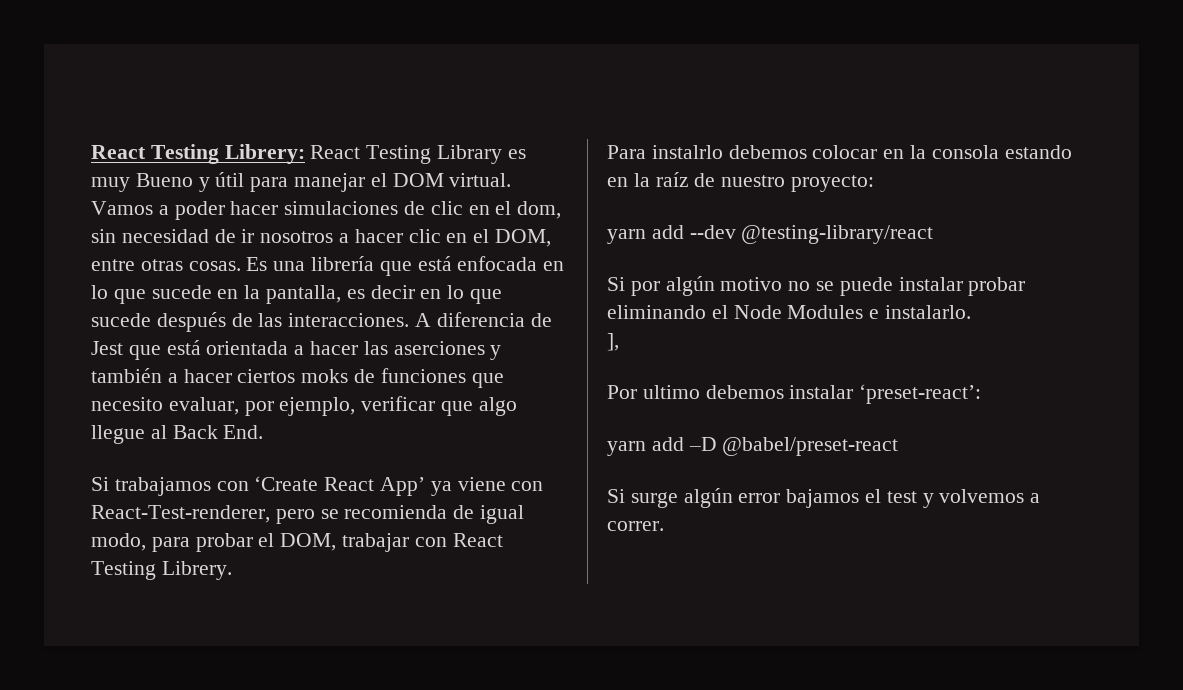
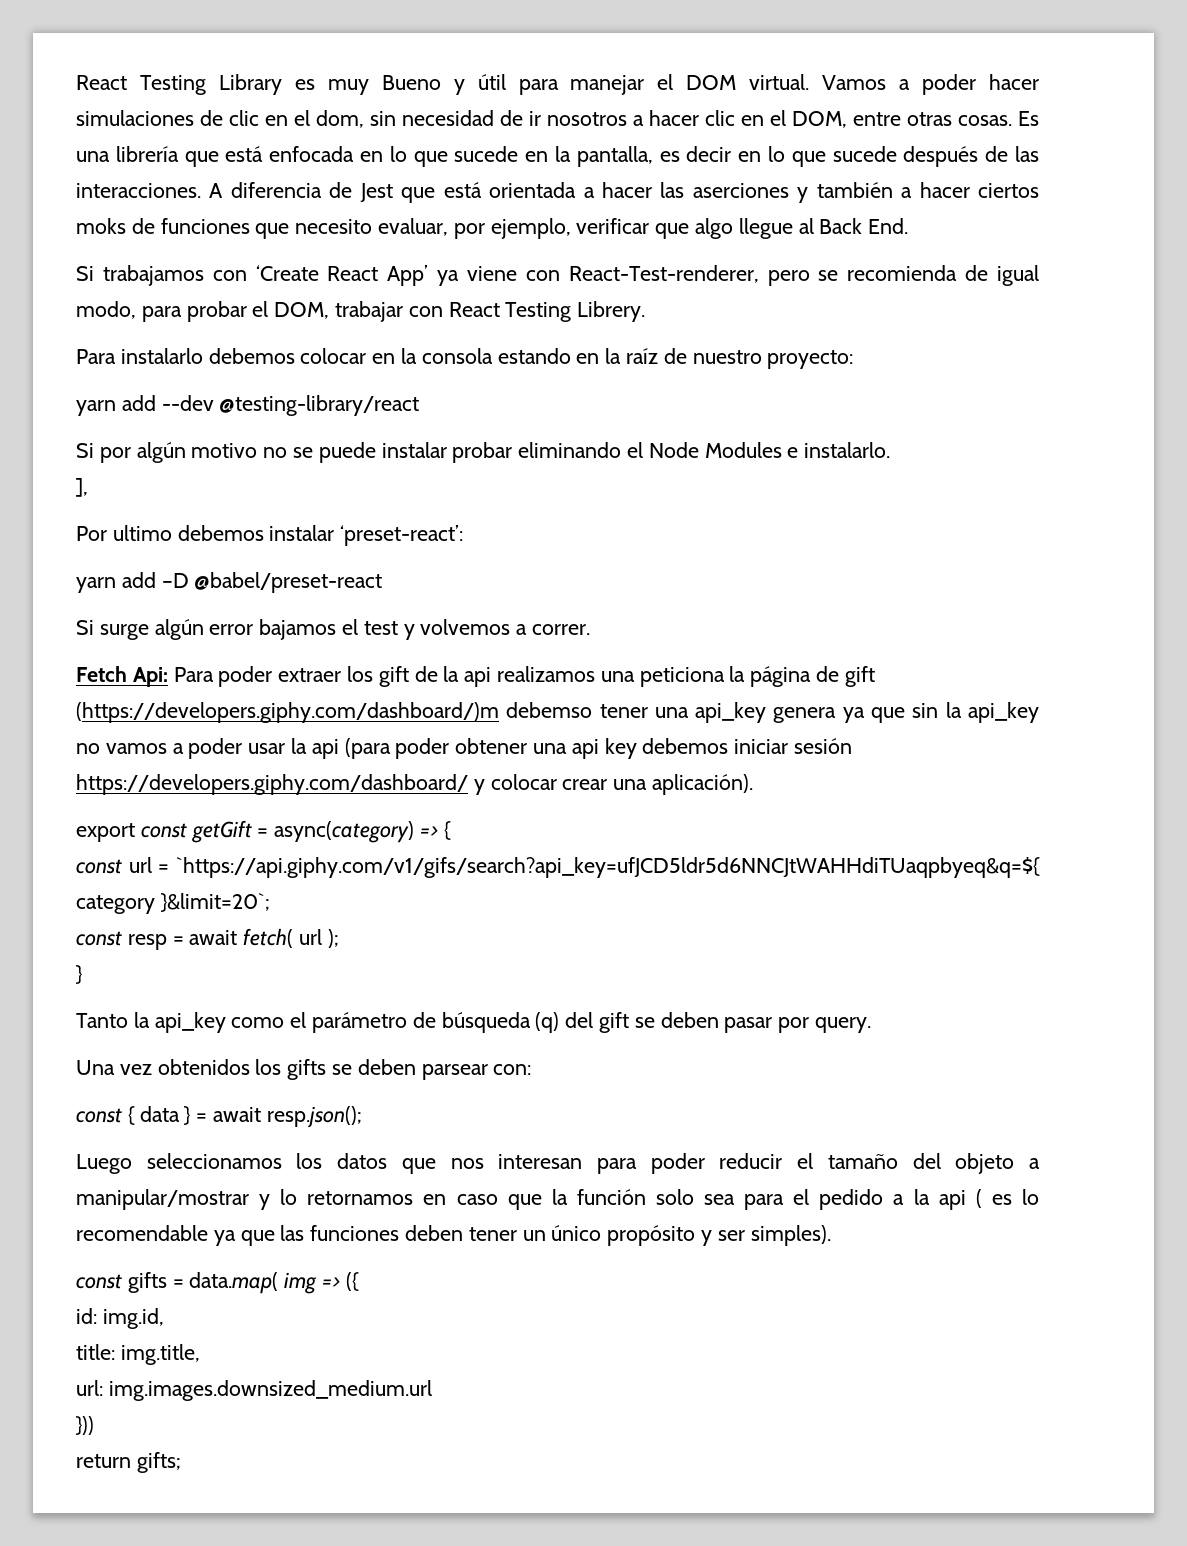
[91,144,432,164] React Testing Librery: React Testing -> [76,75,206,95] React Testing
[651,145,723,159] instalrlo -> [120,348,203,364] instalarlo
(664, 526) none -> [76,666,875,687] [76,702,1040,723] [76,738,853,759] [76,774,753,795] [76,820,451,843] [76,857,1041,878] [76,893,270,914] [76,928,339,950] [76,965,83,984] [76,1012,872,1033] [76,1059,532,1080] [76,1106,362,1128] [76,1153,1040,1174] [76,1189,1040,1210] [76,1225,831,1246] [76,1272,359,1294] [76,1308,164,1329] [76,1344,200,1365] [76,1380,432,1401] [76,1416,94,1435] [76,1452,181,1473] // Fetch Api: Para poder extraer los gift de la api realizamos una peticiona la página de gift (https://developers.giphy.com/dashboard/)m debemso tener una api_key genera ya que sin la api_key no vamos a poder usar la api (para poder obtener una api key debemos iniciar sesión https://developers.giphy.com/dashboard/ y colocar crear una aplicación). // export const getGift = async(category) => { // const url = `https://api.giphy.com/v1/gifs/search?api_key=ufJCD5ldr5d6NNCJtWAHHdiTUaqpbyeq&q=${ category }&limit=20`; // const resp = await fetch( url ); // } // Tanto la api_key como el parámetro de búsqueda (q) del gift se deben pasar por query. // Una vez obtenidos los gifts se deben parsear con: // const { data } = await resp.json(); // Luego seleccionamos los datos que nos interesan para poder reducir el tamaño del objeto a manipular/mostrar y lo retornamos en caso que la función solo sea para el pedido a la api ( es lo recomendable ya que las funciones deben tener un único propósito y ser simples). // const gifts = data.map( img => ({ // id: img.id, // title: img.title, // url: img.images.downsized_medium.url // })) // return gifts;

